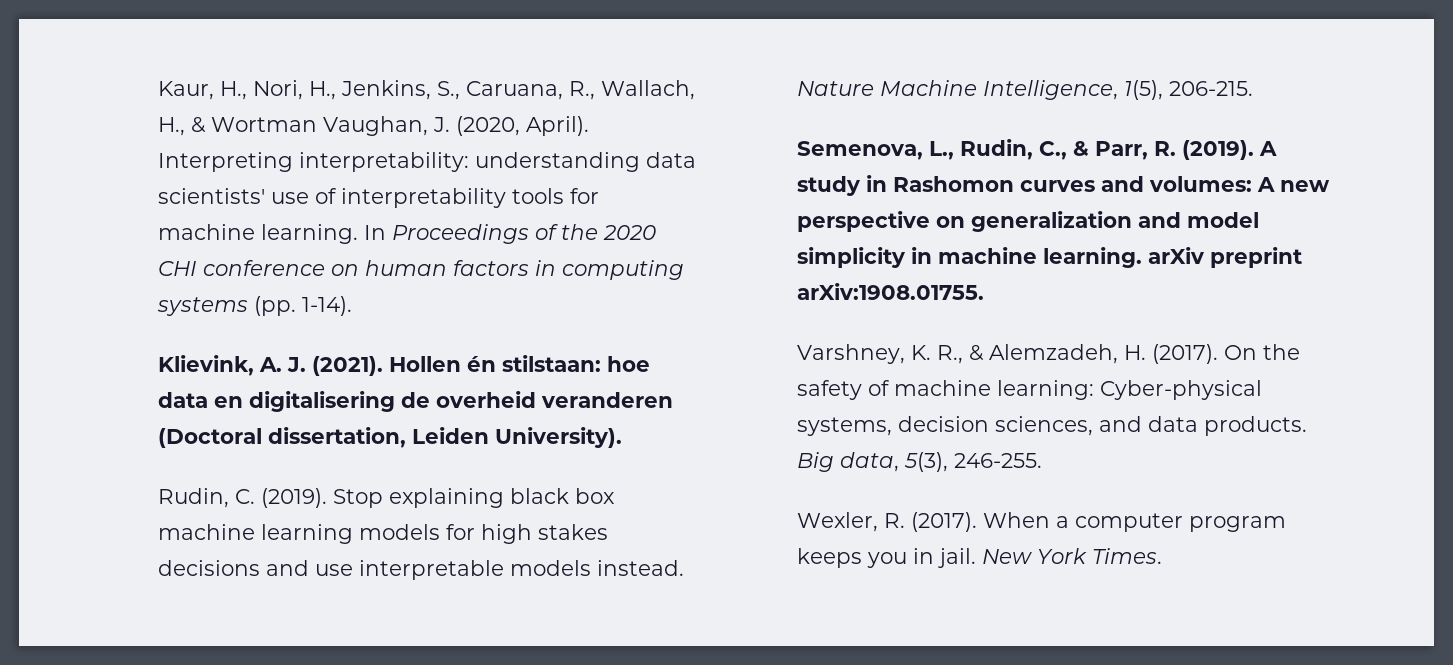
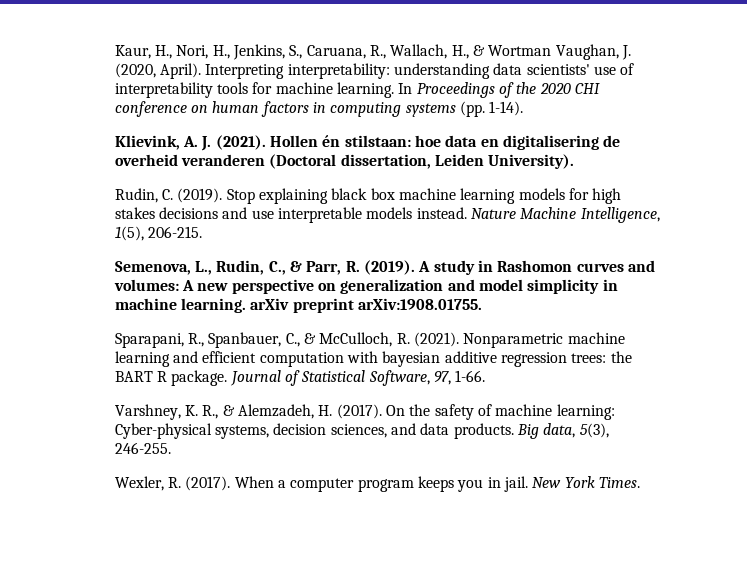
(985, 291) none -> [114,332,625,348] [114,351,632,367] [114,370,486,386] // Sparapani, R., Spanbauer, C., & McCulloch, R. (2021). Nonparametric machine learning and efficient computation with bayesian additive regression trees: the BART R package. Journal of Statistical Software, 97, 1-66.

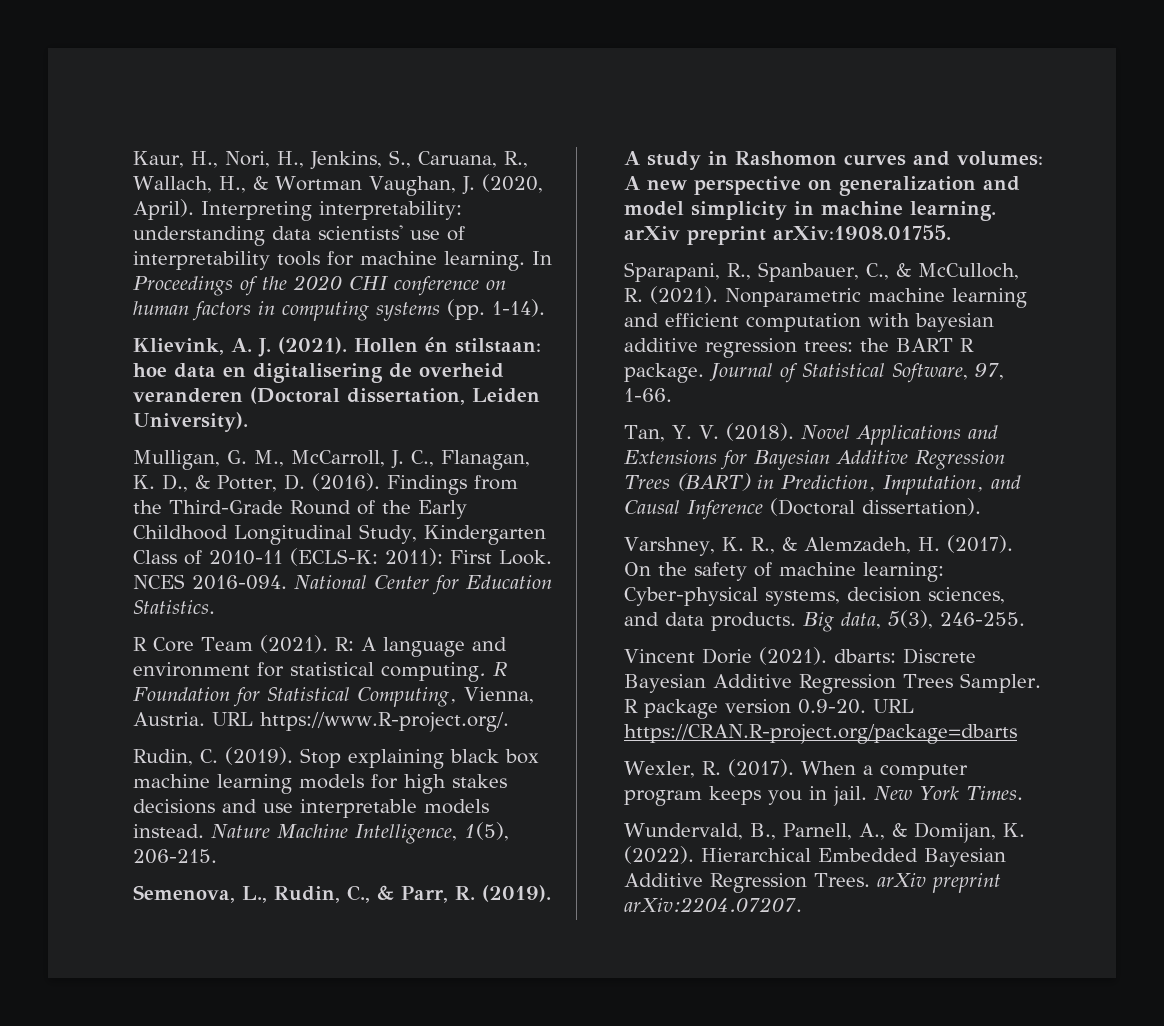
(575, 161) none -> [132,450,530,470] [132,473,518,495] [132,500,467,519] [132,524,546,545] [132,548,552,566] [132,574,552,595] [132,600,215,614] [132,635,507,657] [132,662,507,682] [132,687,534,707] [132,712,509,732] // Mulligan, G. M., McCarroll, J. C., Flanagan, K. D., & Potter, D. (2016). Findings from the Third-Grade Round of the Early Childhood Longitudinal Study, Kindergarten Class of 2010-11 (ECLS-K: 2011): First Look. NCES 2016-094. National Center for Education Statistics. // R Core Team (2021). R: A language and environment for statistical computing. R Foundation for Statistical Computing, Vienna, Austria. URL https://www.R-project.org/.
(486, 376) none -> [623,423,999,445] [623,450,1005,470] [623,473,1021,495] [623,498,981,520] // Tan, Y. V. (2018). Novel Applications and Extensions for Bayesian Additive Regression Trees (BART) in Prediction, Imputation, and Causal Inference (Doctoral dissertation).
(171, 448) none -> [623,647,976,665] [623,673,1041,694] [623,699,914,719] [623,724,1017,744] // Vincent Dorie (2021). dbarts: Discrete Bayesian Additive Regression Trees Sampler. R package version 0.9-20. URL https://CRAN.R-project.org/package=dbarts
(640, 482) none -> [623,822,1025,843] [623,846,1006,867] [623,873,1001,893] [623,897,802,912] // Wundervald, B., Parnell, A., & Domijan, K. (2022). Hierarchical Embedded Bayesian Additive Regression Trees. arXiv preprint arXiv:2204.07207.

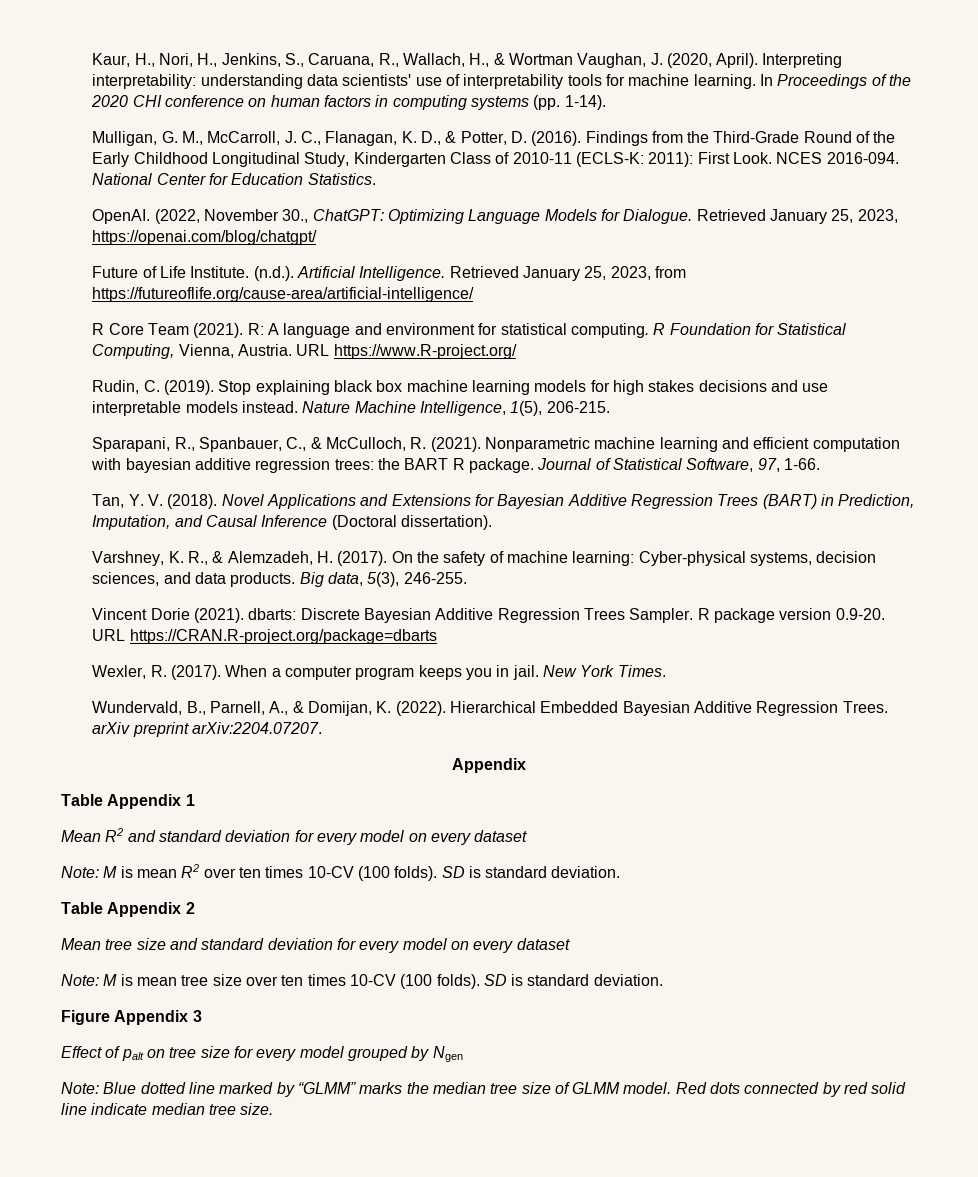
[132,337,541,357] [132,363,504,383] [132,387,540,405] [132,412,248,432] // Klievink, A. J. (2021). Hollen én stilstaan: hoe data en digitalisering de overheid veranderen (Doctoral dissertation, Leiden University). -> (606, 102) none
(215, 607) none -> [92,209,898,224] [92,230,318,245] [92,266,686,281] [92,287,475,302] // OpenAI. (2022, November 30., ChatGPT: Optimizing Language Models for Dialogue. Retrieved January 25, 2023, https://openai.com/blog/chatgpt/ // Future of Life Institute. (n.d.). Artificial Intelligence. Retrieved January 25, 2023, from https://futureoflife.org/cause-area/artificial-intelligence/
[259,712,509,732] https://www.R-project.org/. -> [333,344,517,359] https://www.R-project.org/
[132,885,551,903] [623,151,1043,170] [623,176,1020,196] [623,201,996,221] [623,225,951,245] // Semenova, L., Rudin, C., & Parr, R. (2019). A study in Rashomon curves and volumes: A new perspective on generalization and model simplicity in machine learning. arXiv preprint arXiv:1908.01755. -> (610, 407) none
(802, 904) none -> [452,758,526,773] [61,794,195,809] [61,828,528,845] [61,864,621,881] [61,902,195,917] [61,938,570,953] [61,974,663,989] [61,1010,202,1025] [61,1046,463,1062] [61,1082,907,1097] [61,1103,274,1115] // Appendix // Table Appendix 1 // Mean R2 and standard deviation for every model on every dataset // Note: M is mean R2 over ten times 10-CV (100 folds). SD is standard deviation. // Table Appendix 2 // Mean tree size and standard deviation for every model on every dataset // Note: M is mean tree size over ten times 10-CV (100 folds). SD is standard deviation. // Figure Appendix 3 // Effect of palt on tree size for every model grouped by Ngen // Note: Blue dotted line marked by “GLMM” marks the median tree size of GLMM model. Red dots connected by red solid line indicate median tree size.

